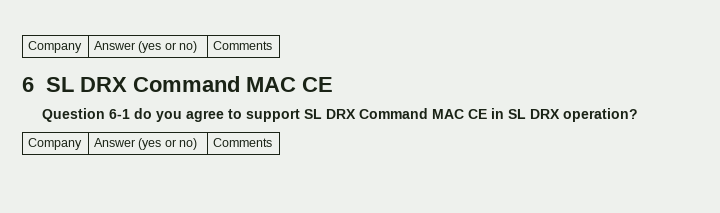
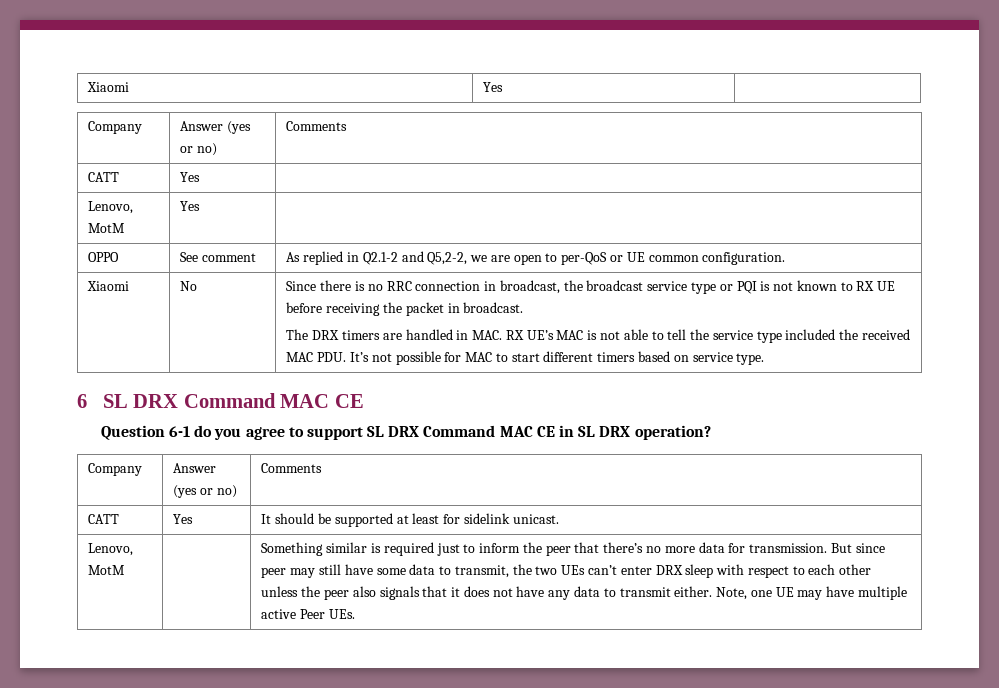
[28,41,83,53] [94,41,198,53] [213,41,273,50] Company | Answer (yes or no) | Comments -> [87,82,130,92] [483,82,504,92] [88,121,143,134] [180,121,252,134] [180,143,218,156] [286,121,348,131] [88,172,120,182] [180,172,201,182] [88,201,134,214] [88,223,126,233] [180,201,201,211] [88,252,120,262] [180,252,257,262] [286,251,786,265] [87,281,130,291] [180,281,198,291] [286,280,896,294] [286,302,524,316] [286,329,910,343] [286,351,765,365] Xiaomi | Yes | // Company | Answer (yes or no) | Comments // CATT | Yes | // Lenovo, MotM | Yes | // OPPO | See comment | As replied in Q2.1-2 and Q5,2-2, we are open to per-QoS or UE common configuration. // Xiaomi | No | Since there is no RRC connection in broadcast, the broadcast service type or PQI is not known to RX UE before receiving the packet in broadcast. // The DRX timers are handled in MAC. RX UE’s MAC is not able to tell the service type included the received MAC PDU. It’s not possible for MAC to start different timers based on service type.
(273, 142) none -> [88,514,120,524] [173,514,194,524] [261,513,559,527] [88,543,134,556] [88,565,126,575] [261,542,885,556] [261,564,872,578] [261,586,907,600] [261,609,355,619] // CATT | Yes | It should be supported at least for sidelink unicast. // Lenovo, MotM | | Something similar is required just to inform the peer that there’s no more data for transmission. But since peer may still have some data to transmit, the two UEs can’t enter DRX sleep with respect to each other unless the peer also signals that it does not have any data to transmit either. Note, one UE may have multiple active Peer UEs.

